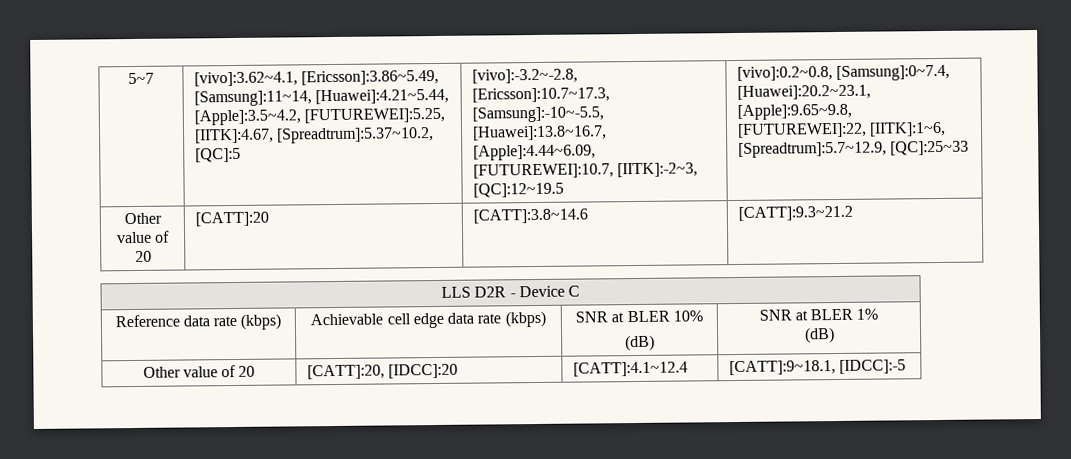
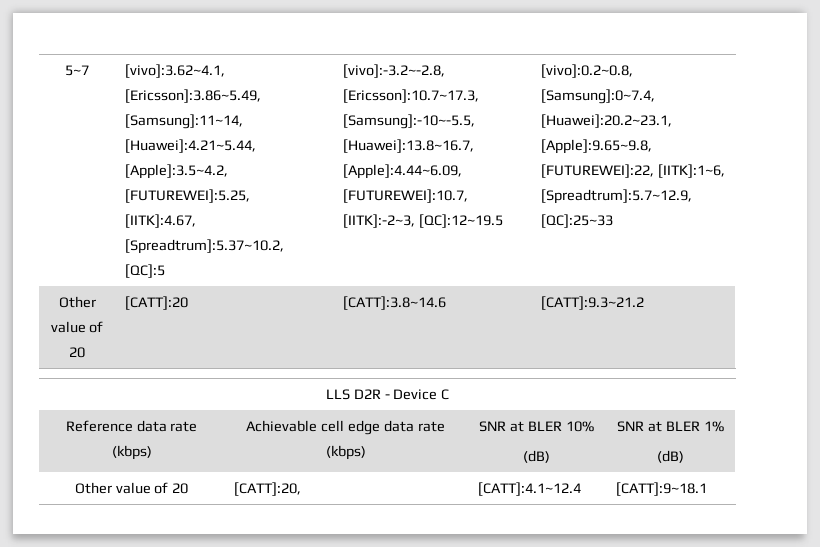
[388,363,459,379] [IDCC]:20 -> (301, 489) none
[729,359,907,376] [CATT]:9~18.1, [IDCC]:-5 -> [615,482,707,496] [CATT]:9~18.1

